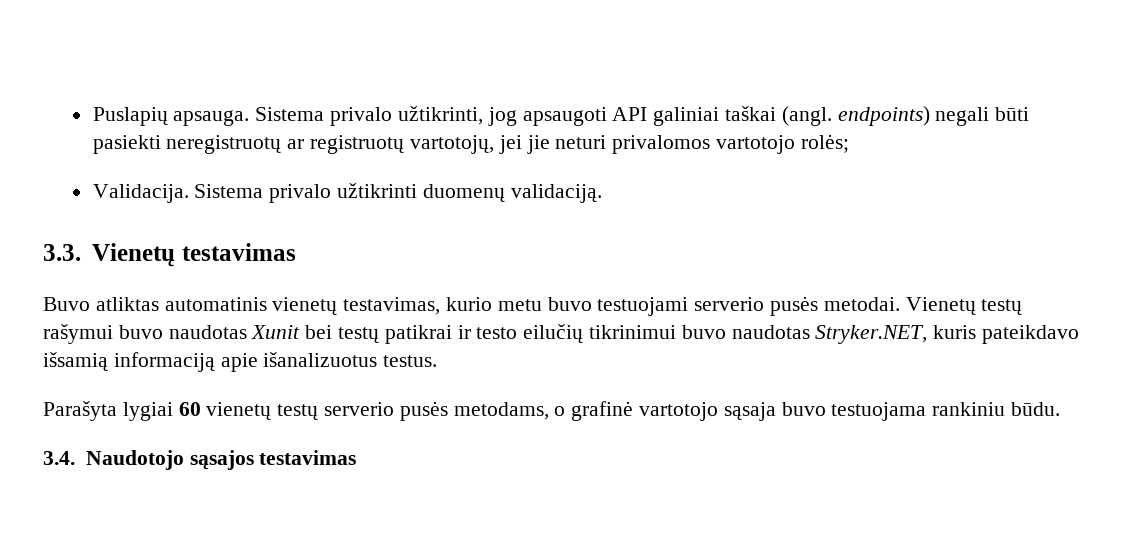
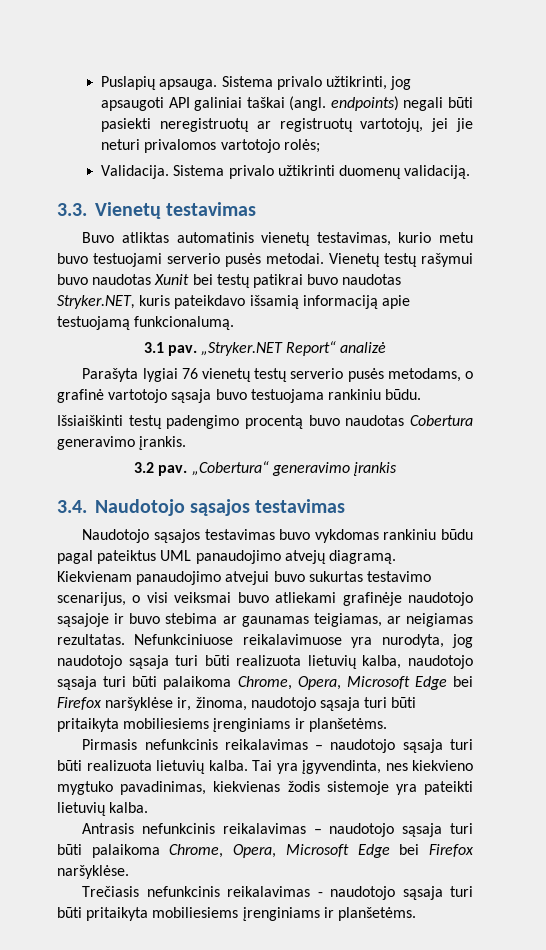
[457,324,677,343] ir testo eilučių tikrinimui -> (303, 281) none
[263,352,438,367] išanalizuotus testus. -> [57,316,235,330] [143,341,387,356] testuojamą funkcionalumą. // 3.1 pav. „Stryker.NET Report“ analizė
[178,402,201,416] 60 -> [181,368,198,379] 76
[43,450,357,470] 3.4. Naudotojo sąsajos testavimas -> [57,415,473,429] [57,436,187,450] [134,461,397,476] [57,499,346,516] [82,529,473,543] [57,550,396,564] [57,571,431,585] [57,592,473,606] [57,613,473,627] [57,634,473,648] [57,655,473,669] [57,676,473,690] [57,697,417,711] [57,718,387,732] [82,739,474,753] [57,760,473,774] [57,781,474,795] [57,802,149,816] [82,823,474,837] [57,844,475,858] [57,865,129,879] [82,886,473,900] [57,907,416,921] Išsiaiškinti testų padengimo procentą buvo naudotas Cobertura generavimo įrankis. // 3.2 pav. „Cobertura“ generavimo įrankis // 3.4. Naudotojo sąsajos testavimas // Naudotojo sąsajos testavimas buvo vykdomas rankiniu būdu pagal pateiktus UML panaudojimo atvejų diagramą. Kiekvienam panaudojimo atvejui buvo sukurtas testavimo scenarijus, o visi veiksmai buvo atliekami grafinėje naudotojo sąsajoje ir buvo stebima ar gaunamas teigiamas, ar neigiamas rezultatas. Nefunkciniuose reikalavimuose yra nurodyta, jog naudotojo sąsaja turi būti realizuota lietuvių kalba, naudotojo sąsaja turi būti palaikoma Chrome, Opera, Microsoft Edge bei Firefox naršyklėse ir, žinoma, naudotojo sąsaja turi būti pritaikyta mobiliesiems įrenginiams ir planšetėms. // Pirmasis nefunkcinis reikalavimas – naudotojo sąsaja turi būti realizuota lietuvių kalba. Tai yra įgyvendinta, nes kiekvieno mygtuko pavadinimas, kiekvienas žodis sistemoje yra pateikti lietuvių kalba. // Antrasis nefunkcinis reikalavimas – naudotojo sąsaja turi būti palaikoma Chrome, Opera, Microsoft Edge bei Firefox naršyklėse. // Trečiasis nefunkcinis reikalavimas - naudotojo sąsaja turi būti pritaikyta mobiliesiems įrenginiams ir planšetėms.

